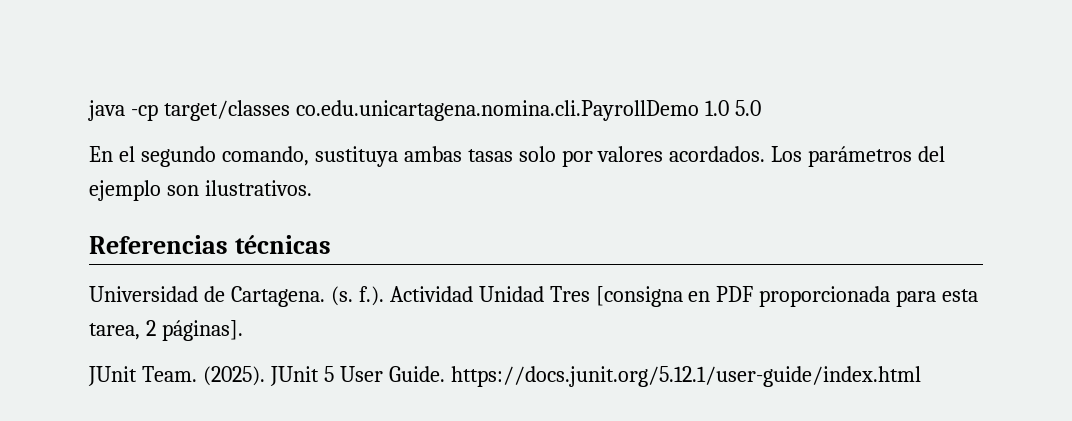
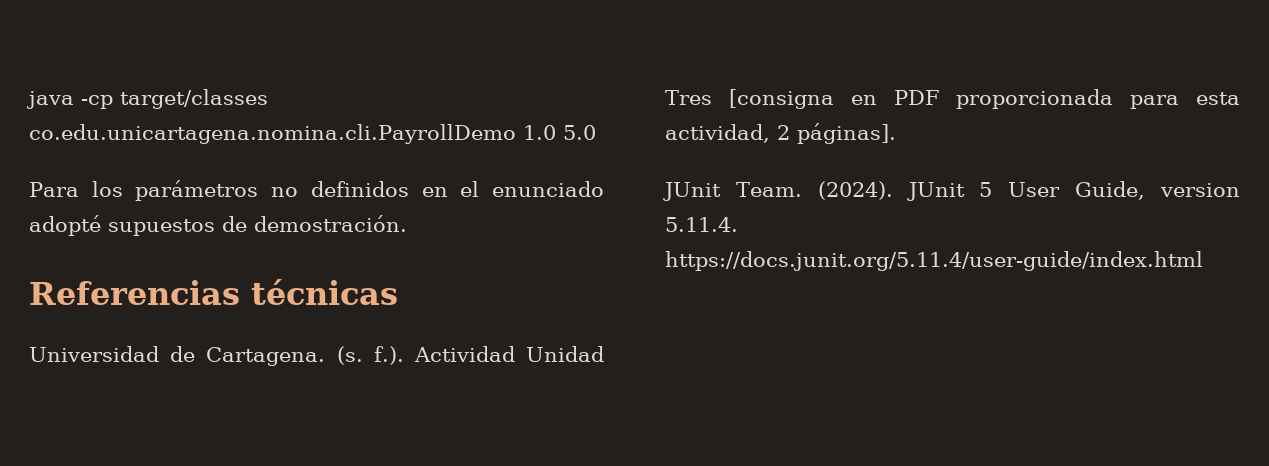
[89,146,946,167] [89,180,312,201] En el segundo comando, sustituya ambas tasas solo por valores acordados. Los parámetros del ejemplo son ilustrativos. -> [29,180,604,201] [29,215,407,236] Para los parámetros no definidos en el enunciado adopté supuestos de demostración.
[89,323,140,340] tarea, -> [665,124,770,143] actividad,
[202,366,265,386] (2025). -> [817,181,893,200] (2024).
[388,366,921,387] Guide. https://docs.junit.org/5.12.1/user-guide/index.html -> [1075,181,1240,200] [665,217,738,232] [665,251,1203,271] Guide, version 5.11.4. https://docs.junit.org/5.11.4/user-guide/index.html

